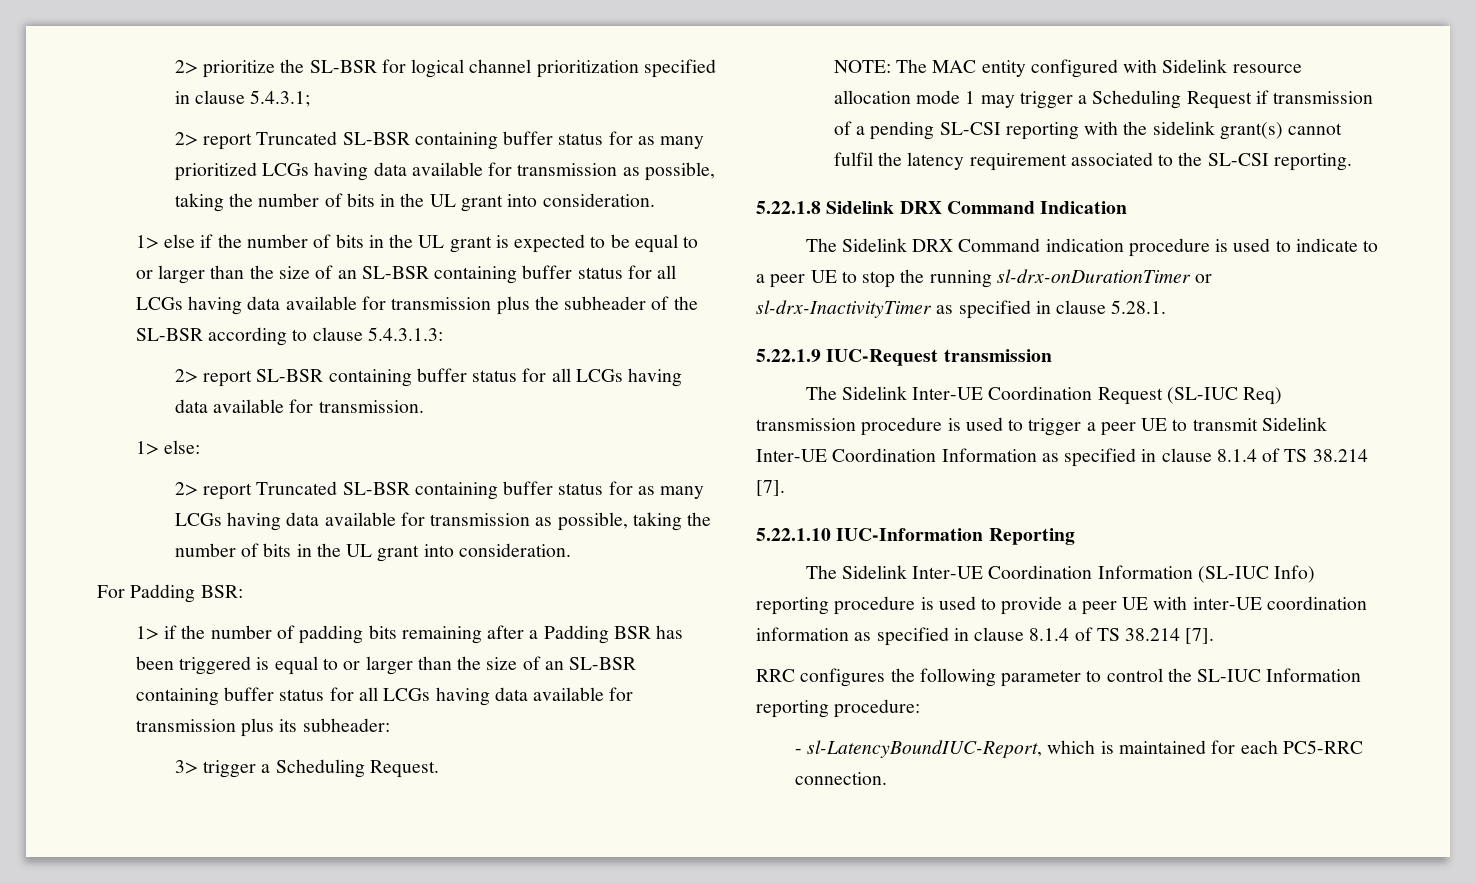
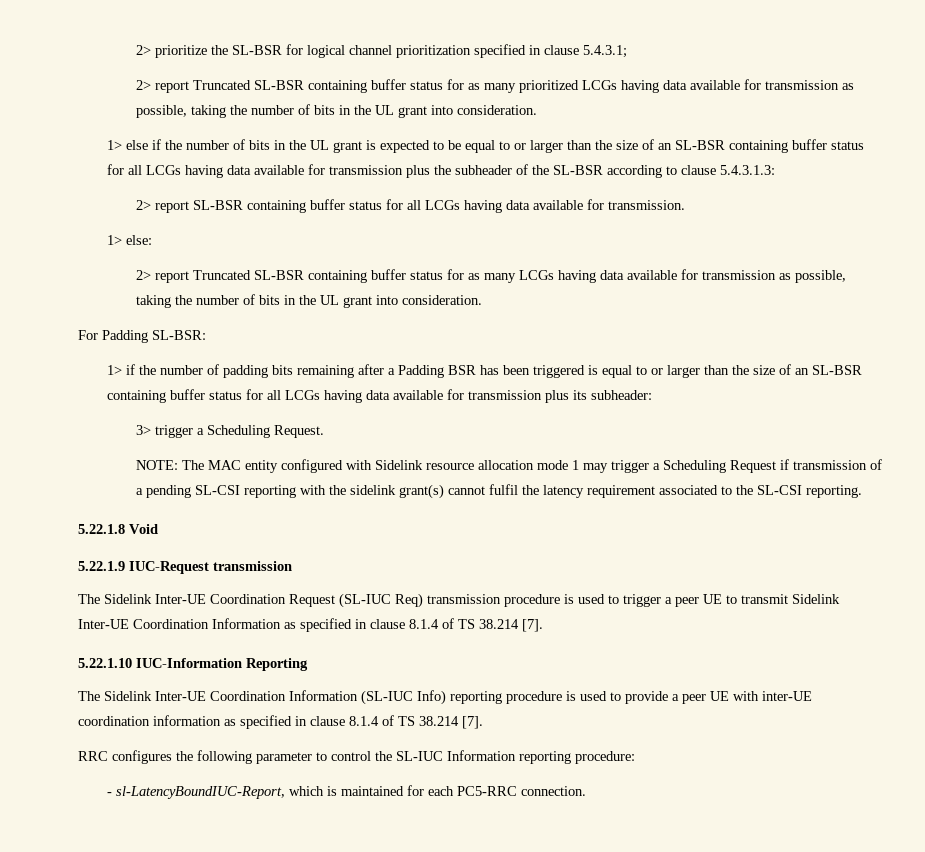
[200,585,243,598] BSR: -> [152,330,206,340] SL-BSR:
[826,201,1128,214] [805,238,1379,257] [756,269,1213,288] [756,300,1167,319] Sidelink DRX Command Indication // The Sidelink DRX Command indication procedure is used to indicate to a peer UE to stop the running sl-drx-onDurationTimer or sl-drx-InactivityTimer as specified in clause 5.28.1. -> [129,524,158,534] Void

